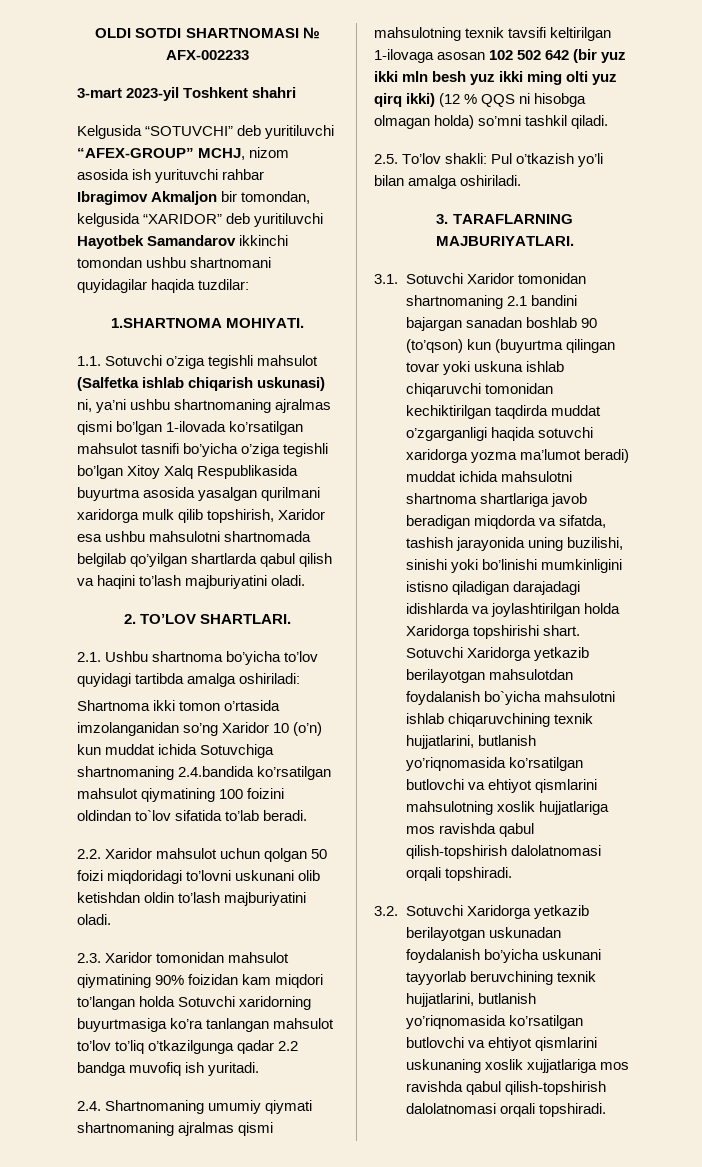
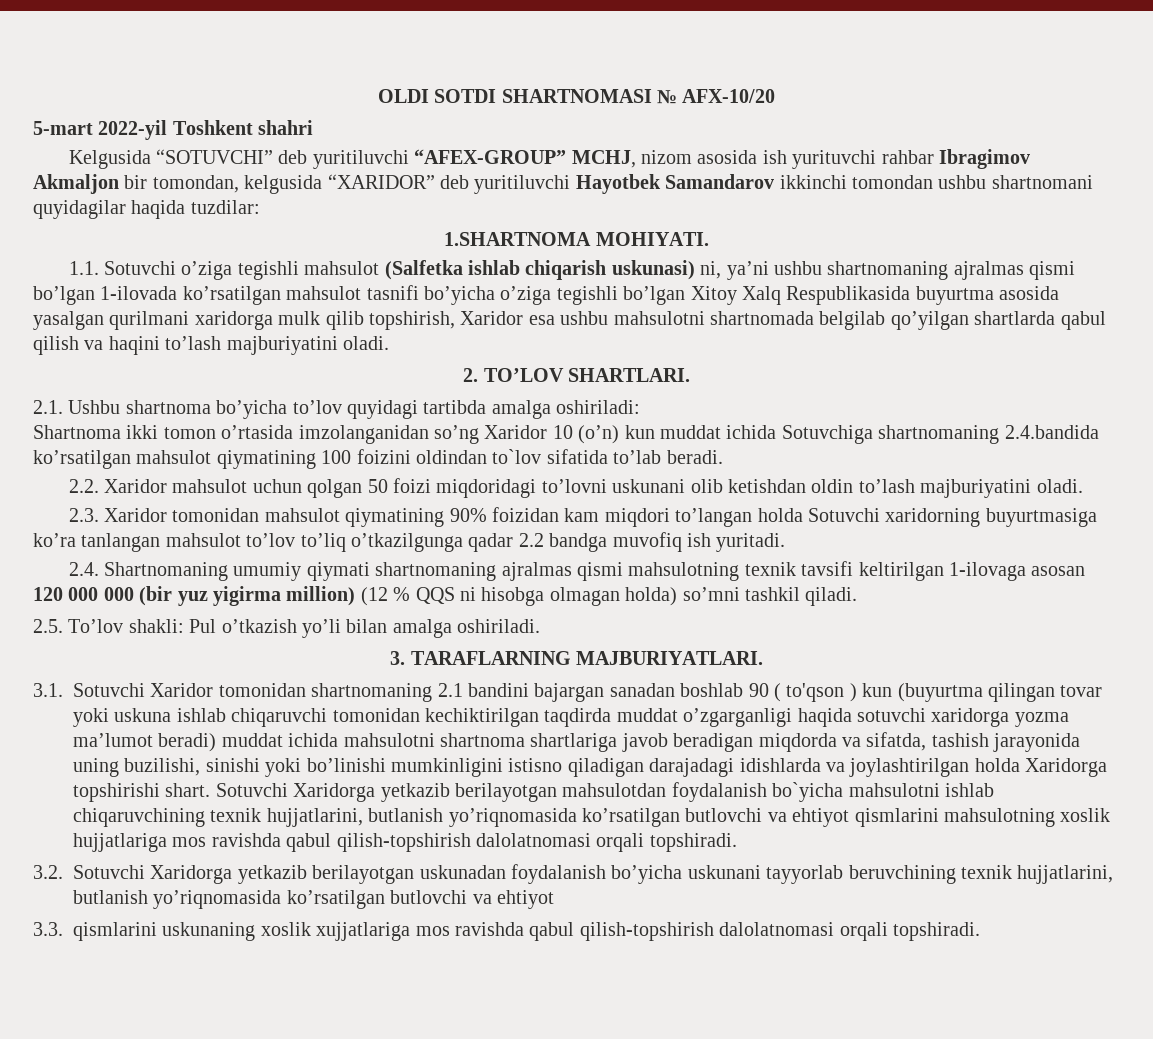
[166,50,249,60] [77,87,180,101] AFX-002233 // 3-mart 2023-yil -> [682,89,776,103] [33,120,168,140] AFX-10/20 // 5-mart 2022-yil
[489,49,627,63] [374,71,618,85] [374,93,436,107] 102 502 642 (bir yuz ikki mln besh yuz ikki ming olti yuz qirq ikki) -> [33,586,356,606] 120 000 000 (bir yuz yigirma million)
[405,339,463,353] (to’qson) -> [773,683,857,702] ( to'qson )
(532, 1044) none -> [33,922,63,936] // 3.3.

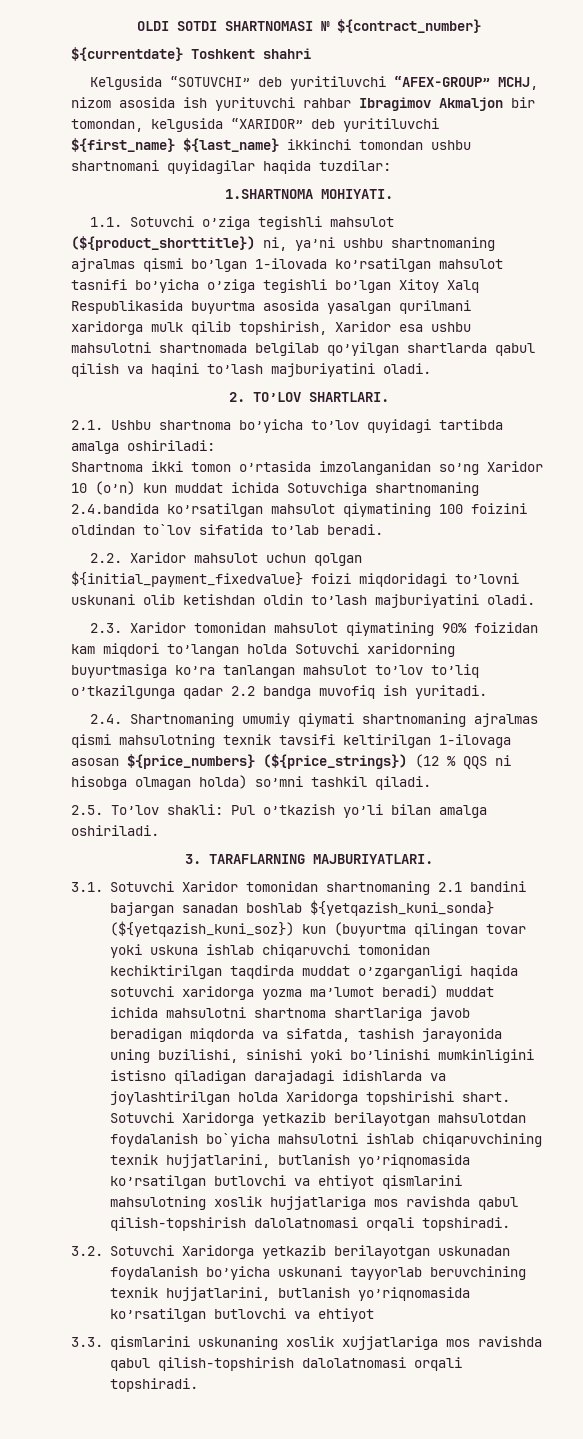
[682,89,776,103] [33,120,168,140] AFX-10/20 // 5-mart 2022-yil -> [337,19,481,33] [71,47,183,61] ${contract_number} // ${currentdate}
[575,174,775,194] Hayotbek Samandarov -> [71,138,279,152] ${first_name} ${last_name}
[384,260,695,280] (Salfetka ishlab chiqarish uskunasi) -> [71,236,255,251] (${product_shorttitle})
[367,479,388,493] 50 -> [71,571,303,587] ${initial_payment_fixedvalue}
[33,586,356,606] 120 000 000 (bir yuz yigirma million) -> [127,754,407,769] ${price_numbers} (${price_strings})
[748,683,857,702] 90 ( to'qson ) -> [309,900,494,916] [109,921,294,937] ${yetqazish_kuni_sonda} (${yetqazish_kuni_soz})

